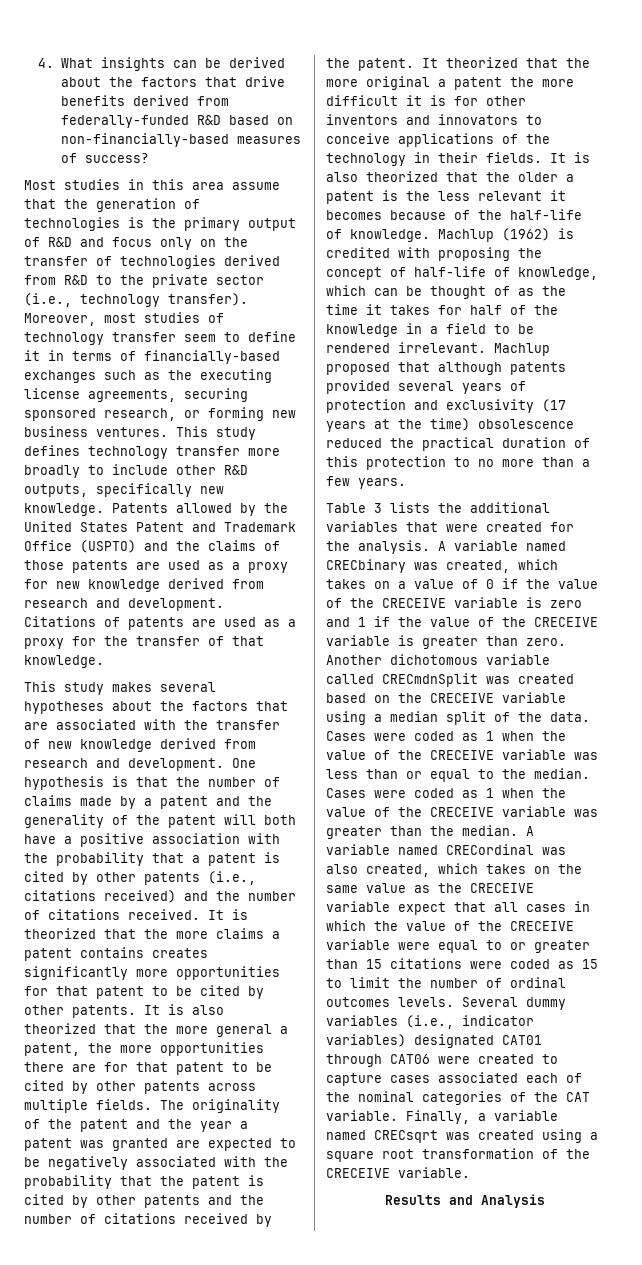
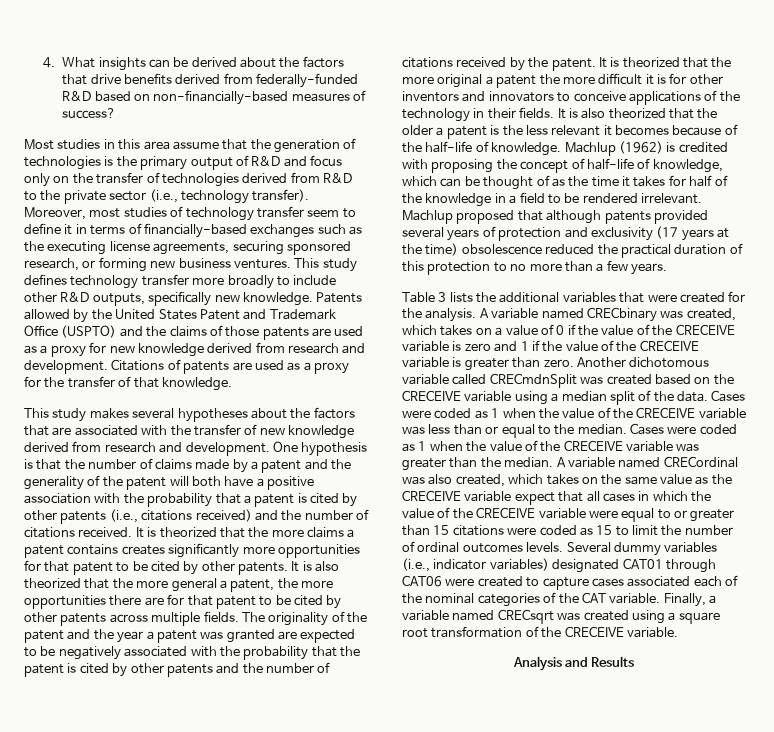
(438, 63) none -> [610,57,620,67] is
[385,1194,545,1208] Results and Analysis -> [512,656,635,671] Analysis and Results

